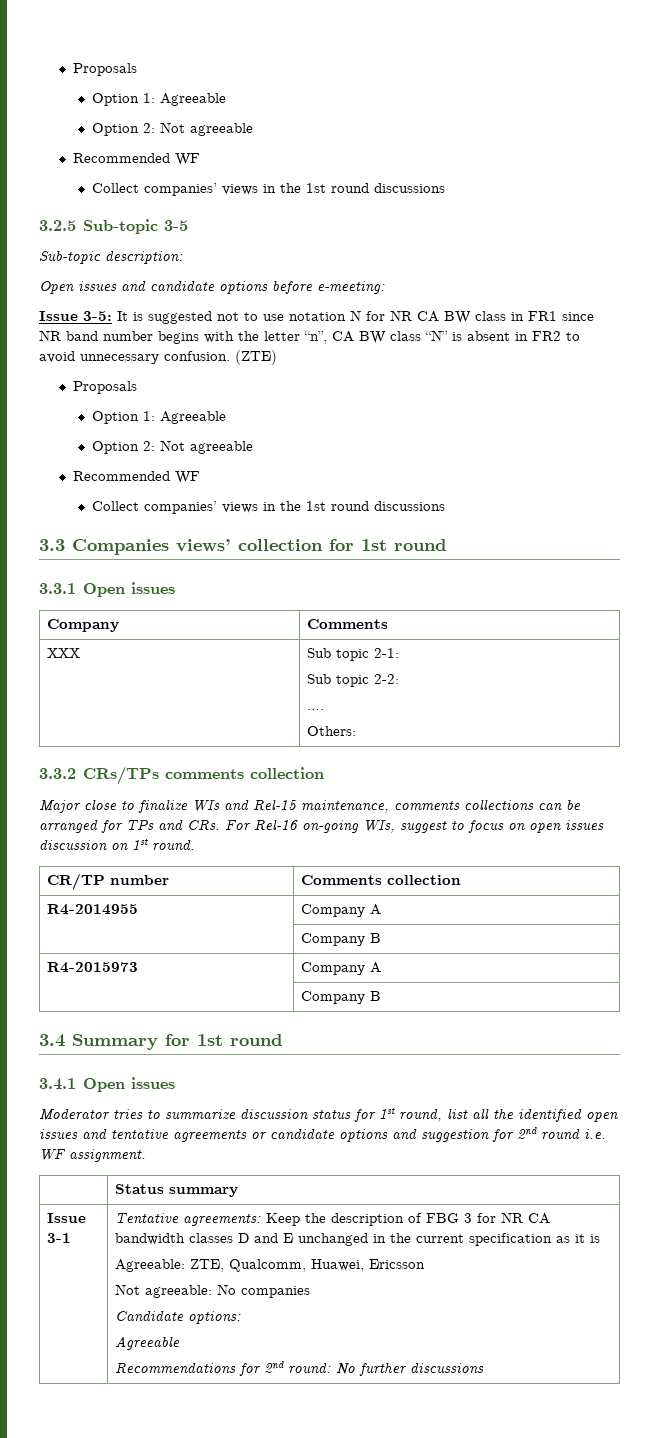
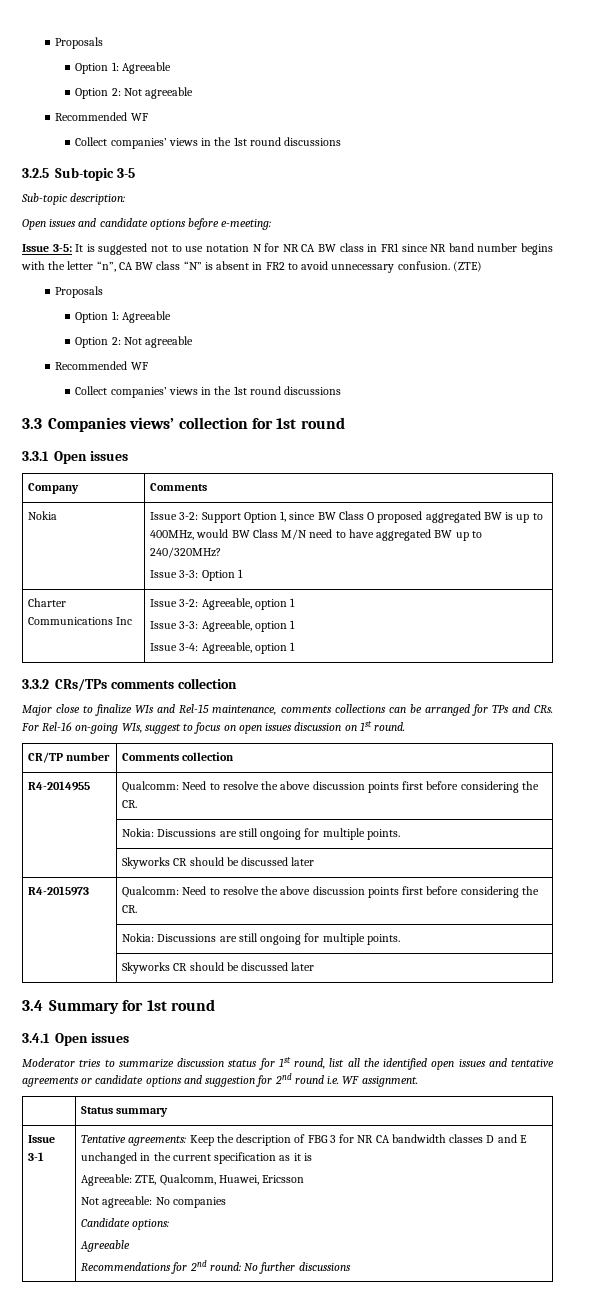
[46,648,80,658] [306,648,399,661] [306,674,399,687] [306,709,324,710] [306,726,356,736] XXX | Sub topic 2-1: // Sub topic 2-2: // …. // Others: -> [28,511,58,520] [150,511,543,523] [150,529,482,541] [150,547,222,558] [150,569,243,581] [28,598,67,607] [28,617,133,625] [150,598,296,610] [150,620,296,632] [150,642,296,654] Nokia | Issue 3-2: Support Option 1, since BW Class O proposed aggregated BW is up to 400MHz, would BW Class M/N need to have aggregated BW up to 240/320MHz? // Issue 3-3: Option 1 // Charter Communications Inc | Issue 3-2: Agreeable, option 1 // Issue 3-3: Agreeable, option 1 // Issue 3-4: Agreeable, option 1
[300,904,381,917] [300,933,381,946] [46,962,138,973] [300,962,381,975] [300,991,381,1004] Company A // | Company B // R4-2015973 | Company A // | Company B -> [122,781,539,793] [122,800,138,808] [122,828,400,840] [122,857,315,869] [28,886,90,896] [122,886,539,898] [122,905,138,913] [122,933,400,945] [122,962,315,974] Qualcomm: Need to resolve the above discussion points first before considering the CR. // | Nokia: Discussions are still ongoing for multiple points. // | Skyworks CR should be discussed later // R4-2015973 | Qualcomm: Need to resolve the above discussion points first before considering the CR. // | Nokia: Discussions are still ongoing for multiple points. // | Skyworks CR should be discussed later

